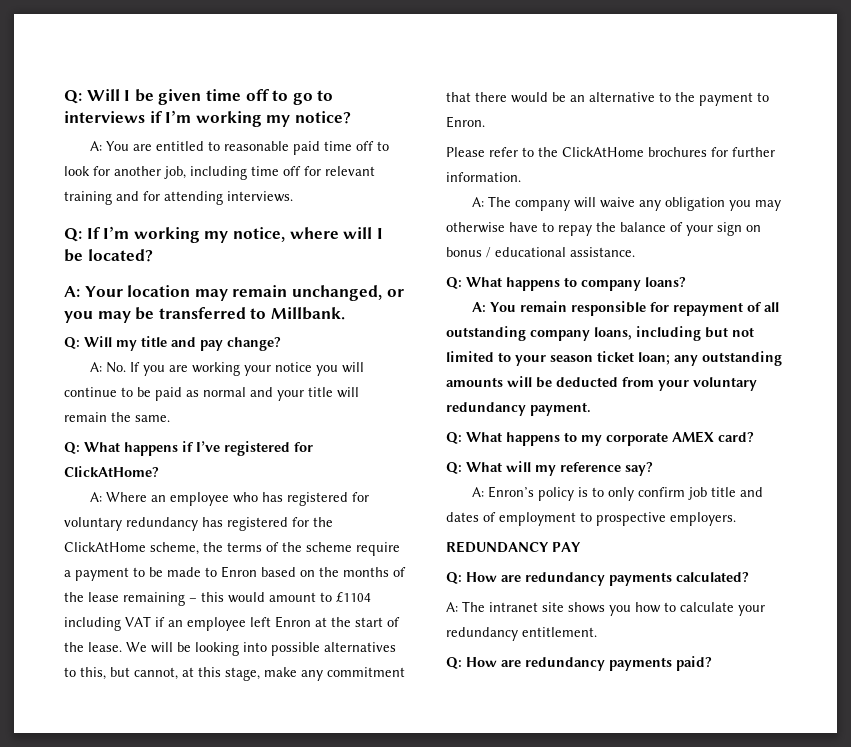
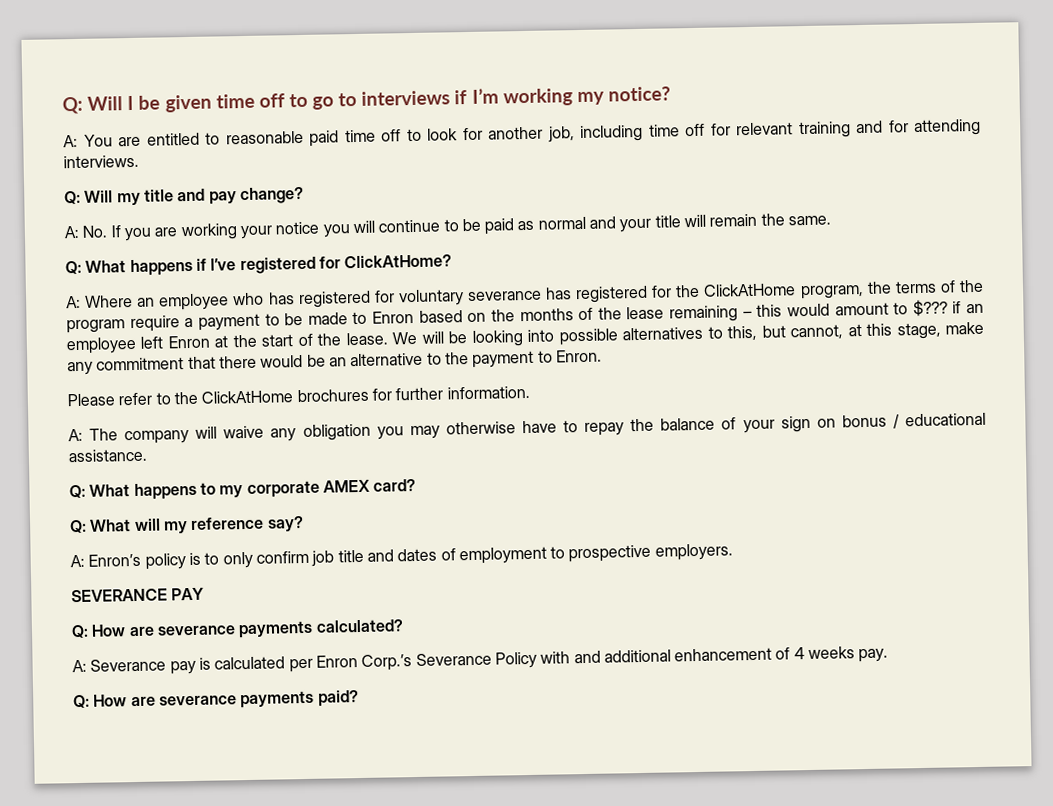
[64,226,383,243] [64,249,153,262] [64,285,404,301] [64,307,345,323] // Q: If I’m working my notice, where will I be located? // A: Your location may remain unchanged, or you may be transferred to Millbank. -> (139, 161) none
[126,517,198,531] redundancy -> [467,290,542,302] severance
[150,542,199,555] scheme, -> [799,284,864,300] program,
[306,542,352,552] scheme -> [66,319,125,334] program
[336,592,371,602] [64,616,151,631] £1104 including VAT -> [912,299,948,317] $???
[446,277,686,291] [472,301,780,316] [446,326,754,341] [446,351,782,366] [446,376,757,391] [446,402,591,416] // Q: What happens to company loans? // A: You remain responsible for repayment of all outstanding company loans, including but not limited to your season ticket loan; any outstanding amounts will be deducted from your voluntary redundancy payment. -> (147, 455) none
[446,541,549,553] REDUNDANCY -> [71,588,168,603] SEVERANCE
[525,572,605,586] redundancy -> [156,625,236,636] severance
[462,601,765,616] [446,627,597,641] [446,657,605,671] The intranet site shows you how to calculate your redundancy entitlement. // Q: How are redundancy -> [90,646,889,675] [73,694,237,709] Severance pay is calculated per Enron Corp.’s Severance Policy with and additional enhancement of 4 weeks pay. // Q: How are severance

